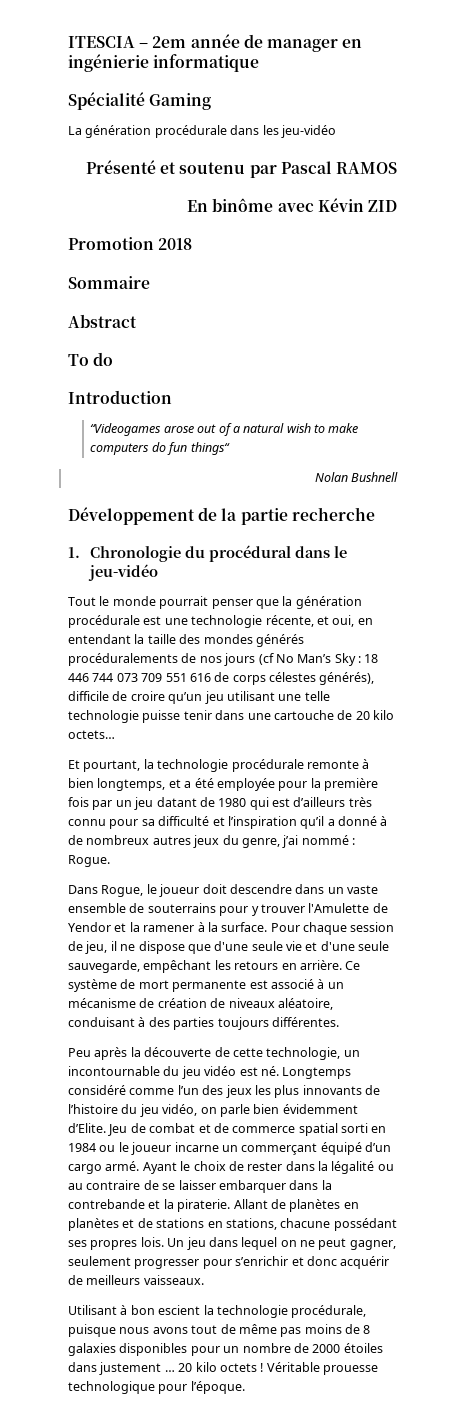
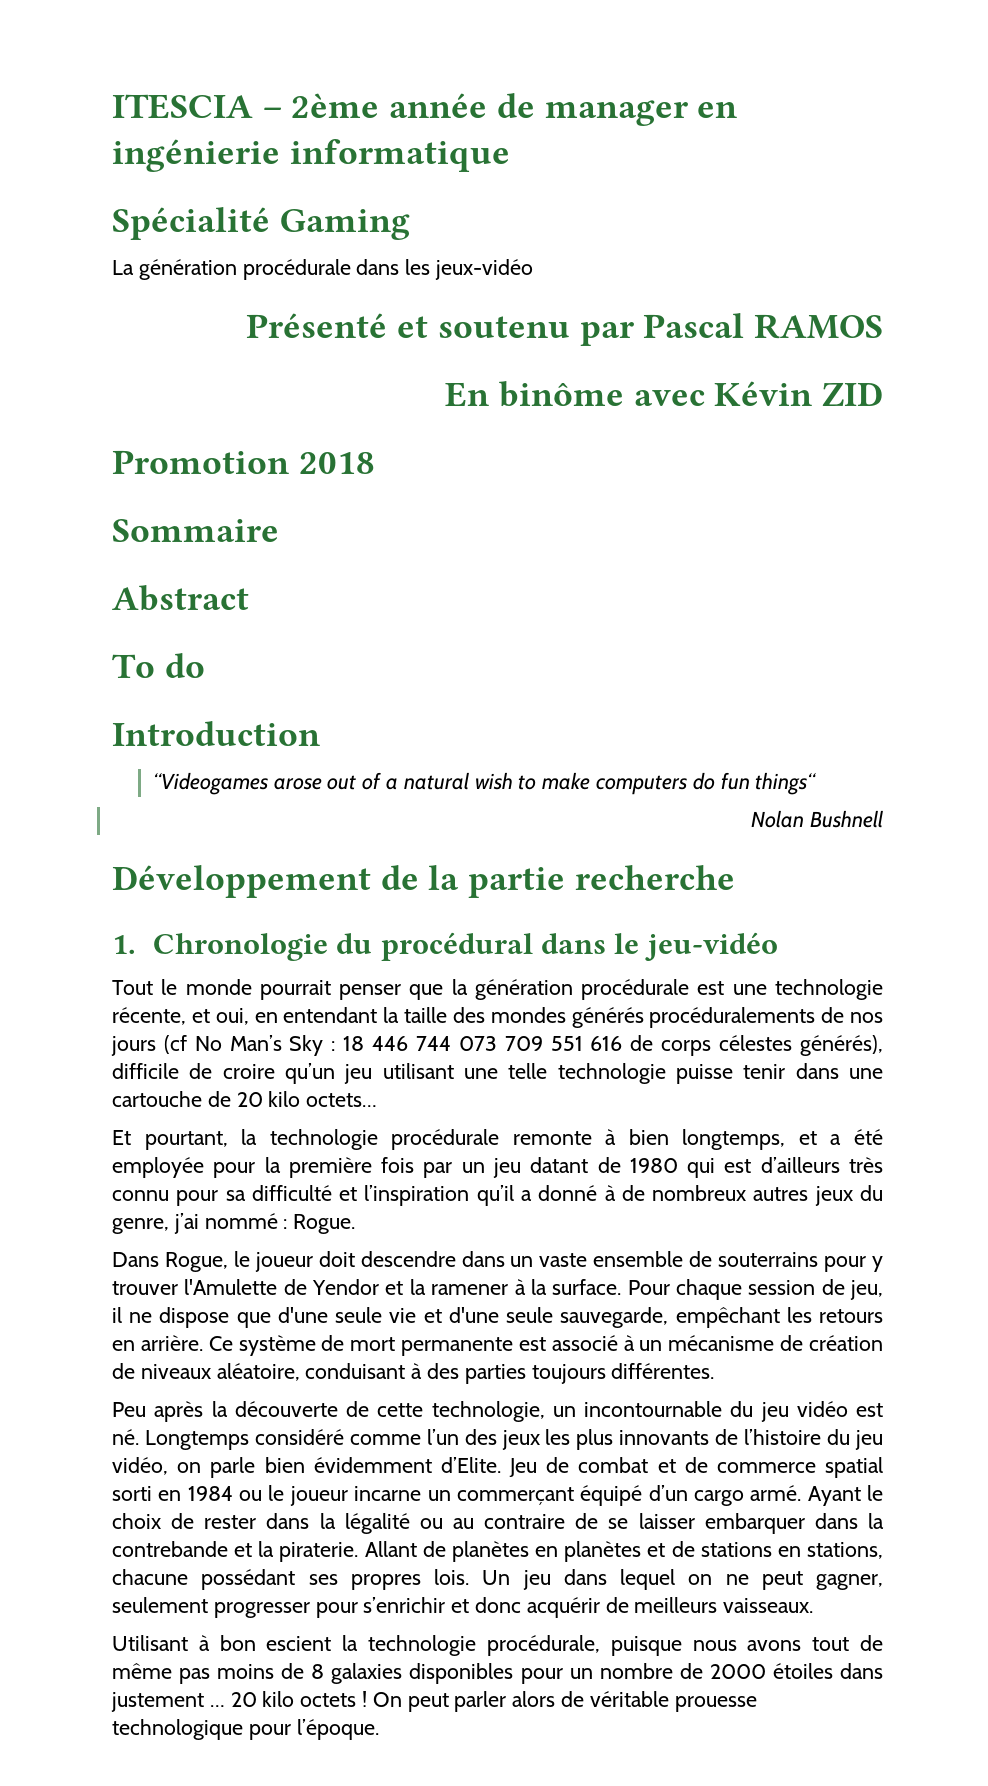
[152,36,187,48] 2em -> [291,93,380,118] 2ème
[280,125,336,138] jeu-vidéo -> [435,259,534,280] jeux-vidéo
[266,1362,320,1372] Véritable -> [372,1691,669,1712] On peut parler alors de véritable

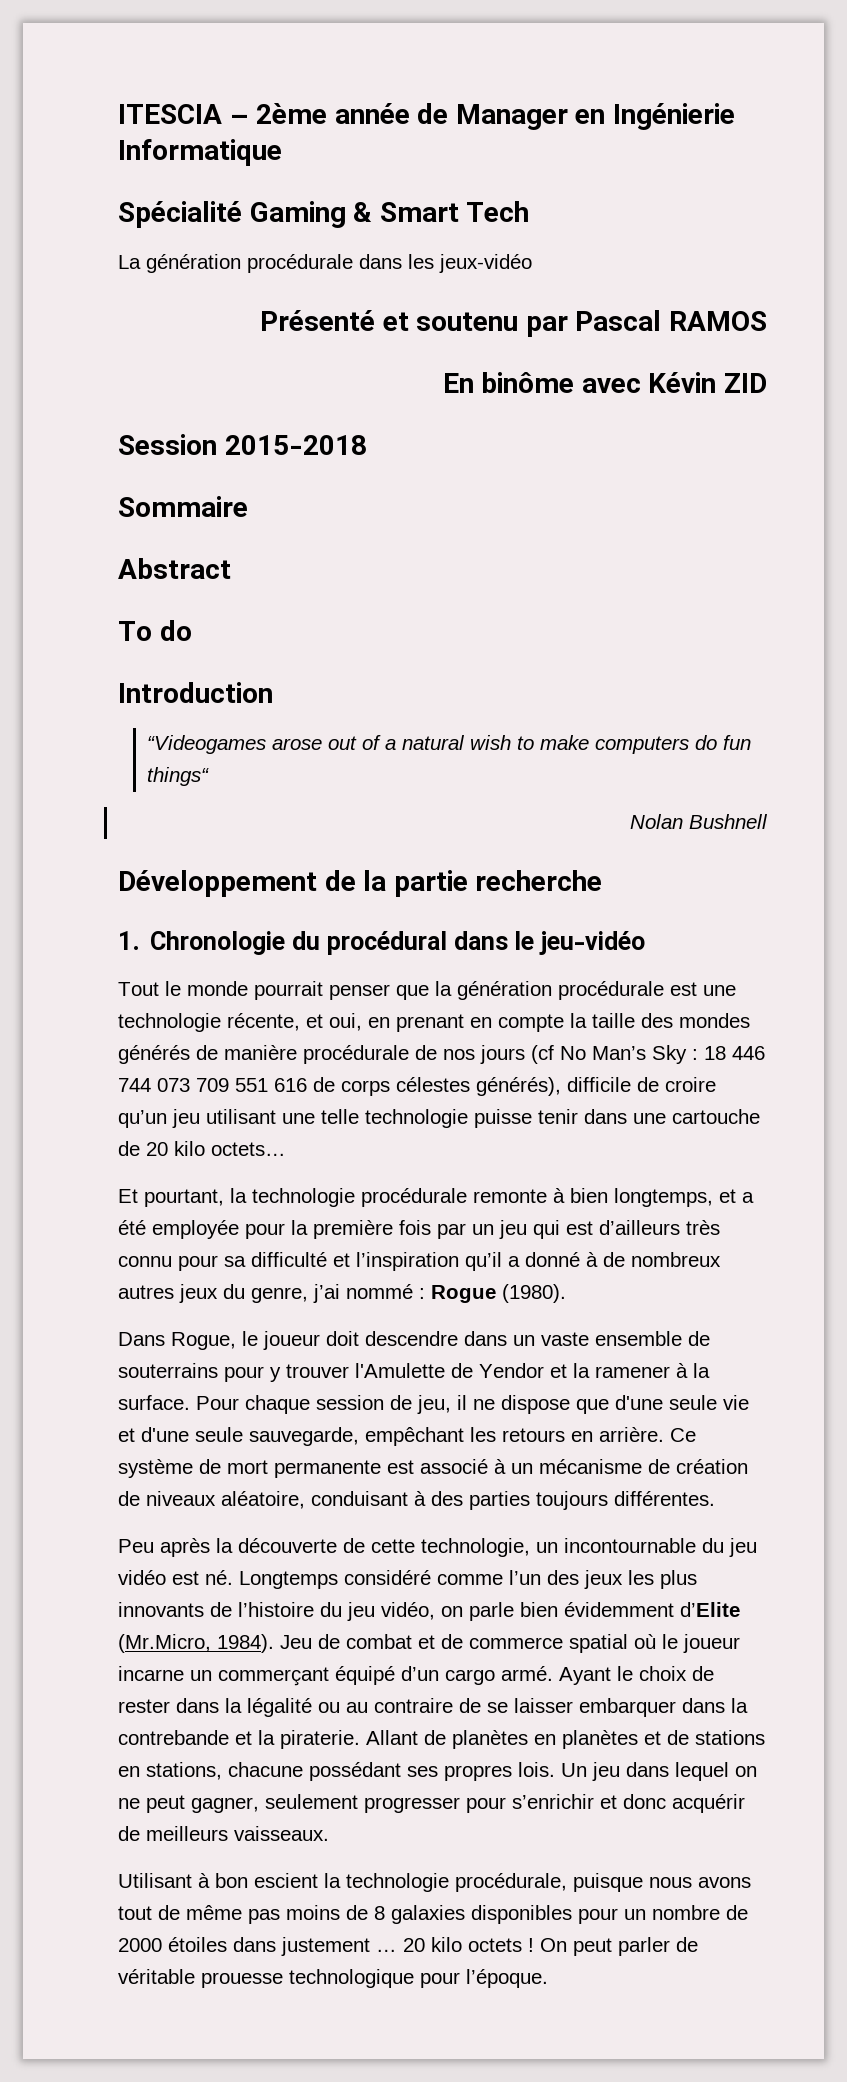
[544,100,738,126] [112,139,510,172] manager en ingénierie informatique -> [455,103,735,130] [118,139,282,166] Manager en Ingénierie Informatique
(410, 224) none -> [353,201,530,222] & Smart Tech
[112,450,375,474] Promotion 2018 -> [118,434,367,455] Session 2015-2018
[283,1007,378,1023] entendant -> [396,1014,564,1032] prenant en compte
[649,1007,816,1028] procéduralements -> [196,1045,409,1064] de manière procédurale
[530,1157,678,1173] datant de 1980 -> (527, 1229) none
[293,1214,356,1234] Rogue. -> [431,1284,566,1303] Rogue (1980).
[440,1457,501,1473] d’Elite. -> [680,1602,740,1617] [118,1634,274,1653] d’Elite (Mr.Micro, 1984).
[112,1486,263,1501] sorti en 1984 ou -> [634,1634,656,1649] où
[512,1691,556,1707] alors -> (670, 1946) none

